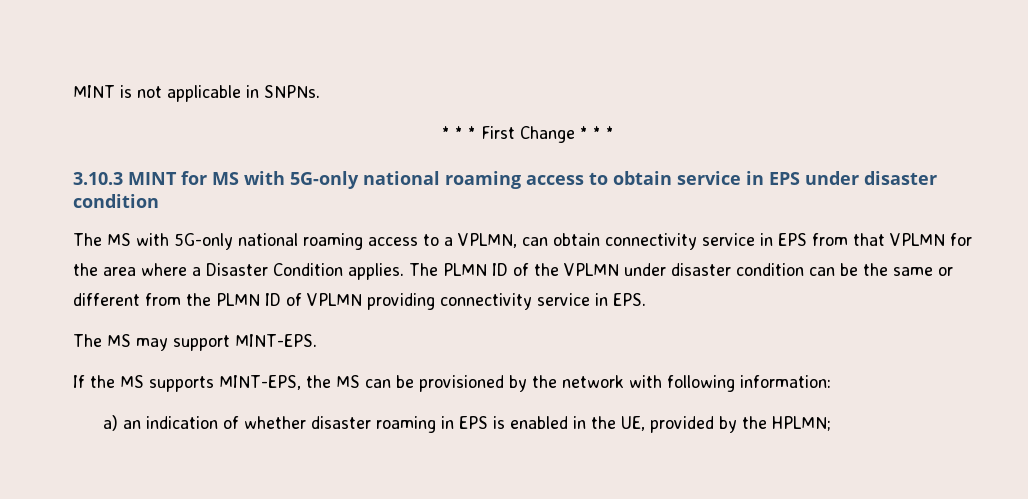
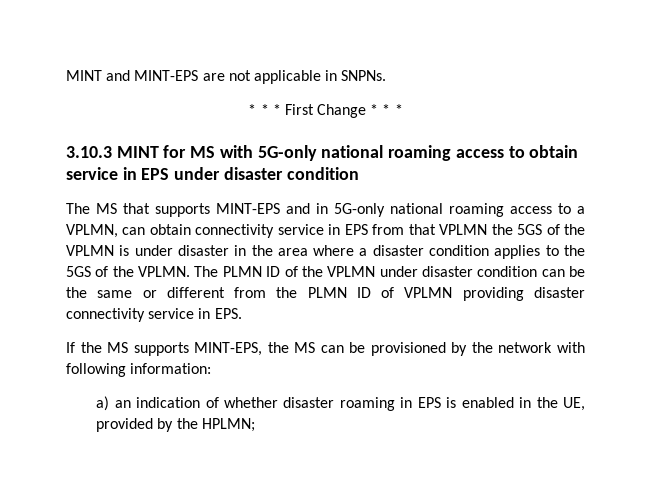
[73,85,132,98] MINT is -> [66,70,225,81] MINT and MINT-EPS are
[136,233,169,246] with -> [123,203,328,217] that supports MINT-EPS and in
[950,233,972,246] [73,263,404,280] for the area where a Disaster Condition applies. -> [491,224,585,235] [66,245,585,259] [66,266,191,277] the 5GS of the VPLMN is under disaster in the area where a disaster condition applies to the 5GS of the VPLMN.
(435, 301) none -> [533,287,585,298] disaster
[73,334,317,351] // The MS may support MINT-EPS. -> (242, 313) none

